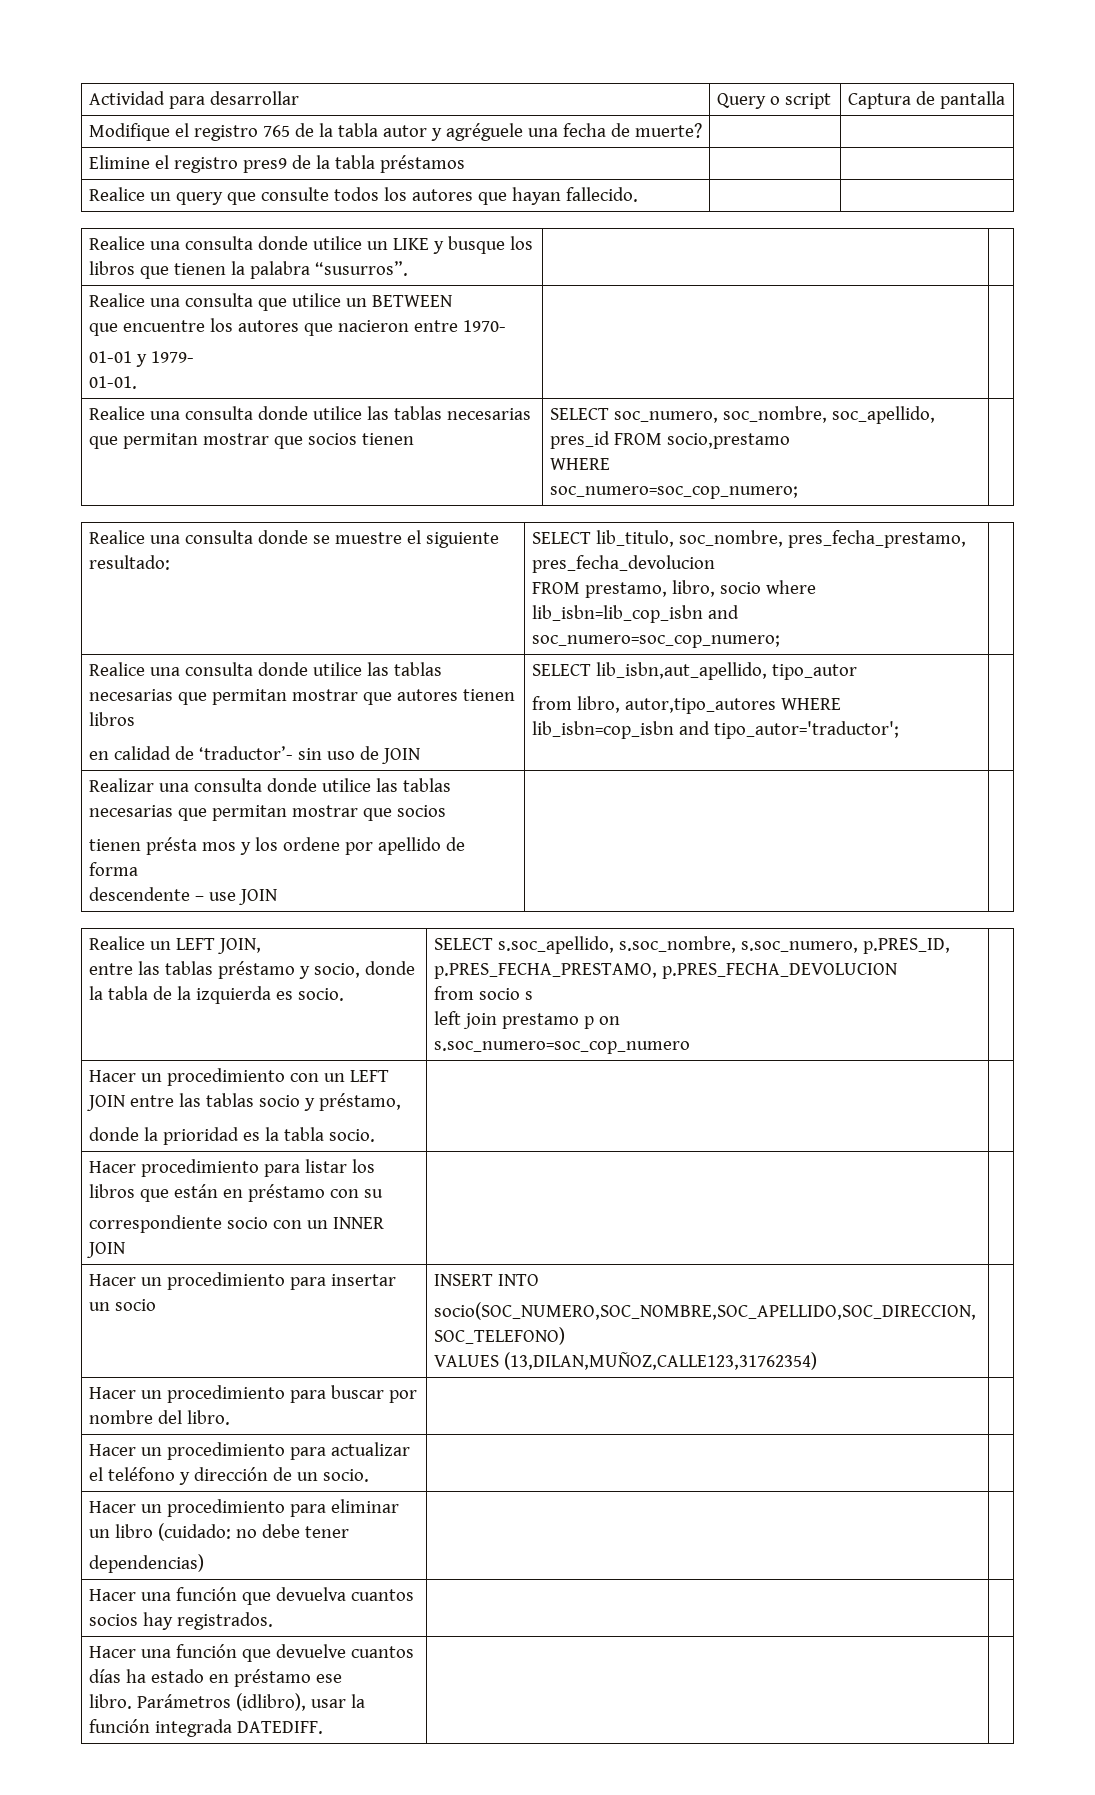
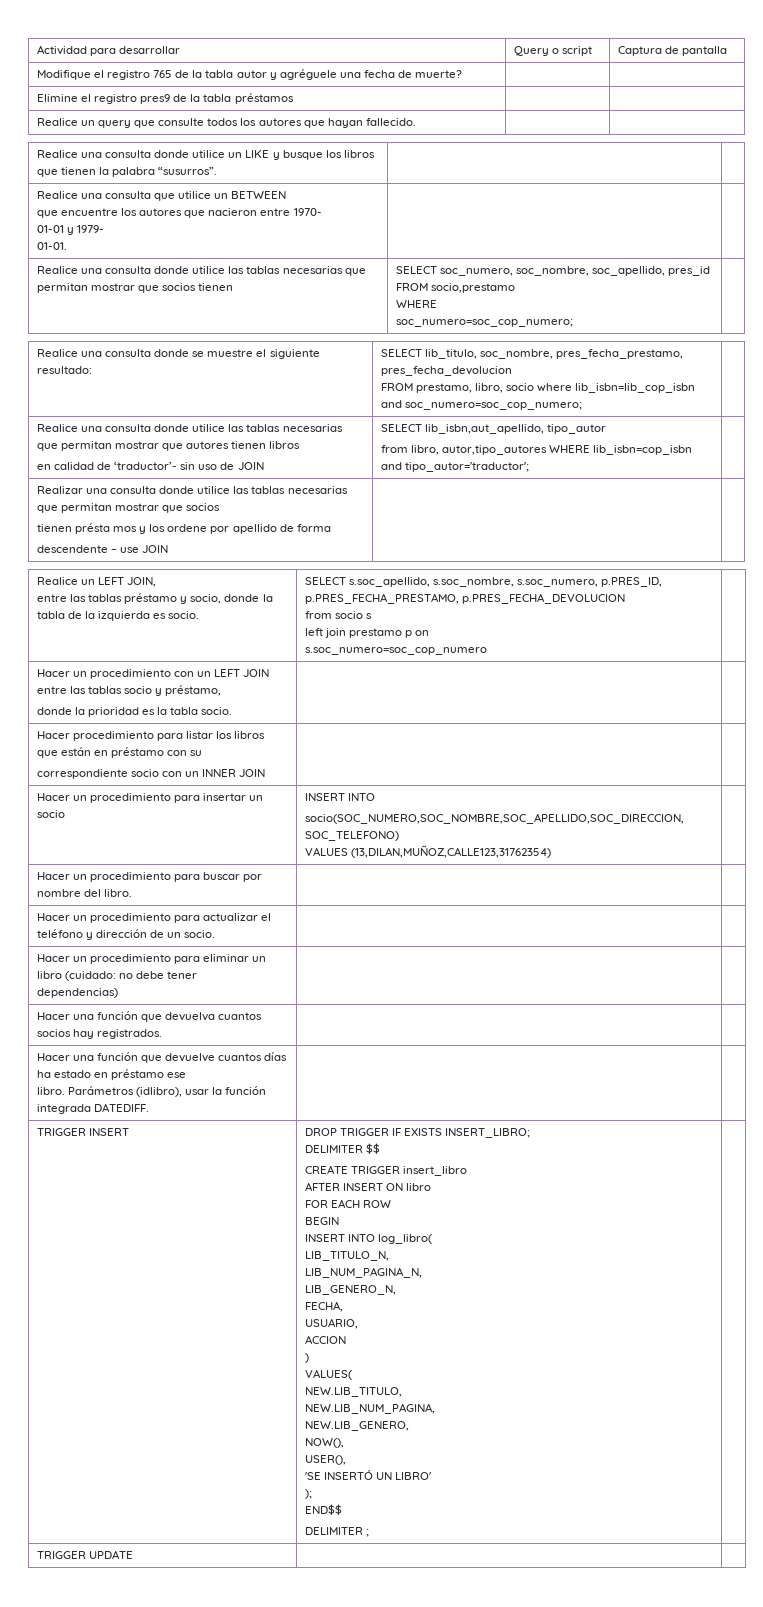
(323, 1727) none -> [36,1128,129,1136] [304,1128,531,1138] [304,1143,380,1154] [304,1165,468,1176] [304,1182,432,1191] [304,1199,392,1208] [304,1217,339,1225] [304,1234,433,1244] [304,1251,389,1261] [304,1267,422,1278] [304,1285,396,1295] [304,1301,343,1312] [304,1318,358,1329] [304,1335,346,1344] [304,1353,309,1363] [304,1369,352,1380] [304,1387,402,1397] [304,1403,435,1414] [304,1421,409,1431] [304,1438,344,1448] [304,1455,346,1465] [304,1469,432,1480] [304,1489,312,1499] [304,1504,342,1515] [304,1527,369,1537] [36,1550,133,1559] // TRIGGER INSERT | DROP TRIGGER IF EXISTS INSERT_LIBRO; // DELIMITER $$ // CREATE TRIGGER insert_libro // AFTER INSERT ON libro // FOR EACH ROW // BEGIN // INSERT INTO log_libro( // LIB_TITULO_N, // LIB_NUM_PAGINA_N, // LIB_GENERO_N, // FECHA, // USUARIO, // ACCION // ) // VALUES( // NEW.LIB_TITULO, // NEW.LIB_NUM_PAGINA, // NEW.LIB_GENERO, // NOW(), // USER(), // 'SE INSERTÓ UN LIBRO' // ); // END$$ // DELIMITER ; | // TRIGGER UPDATE | |

